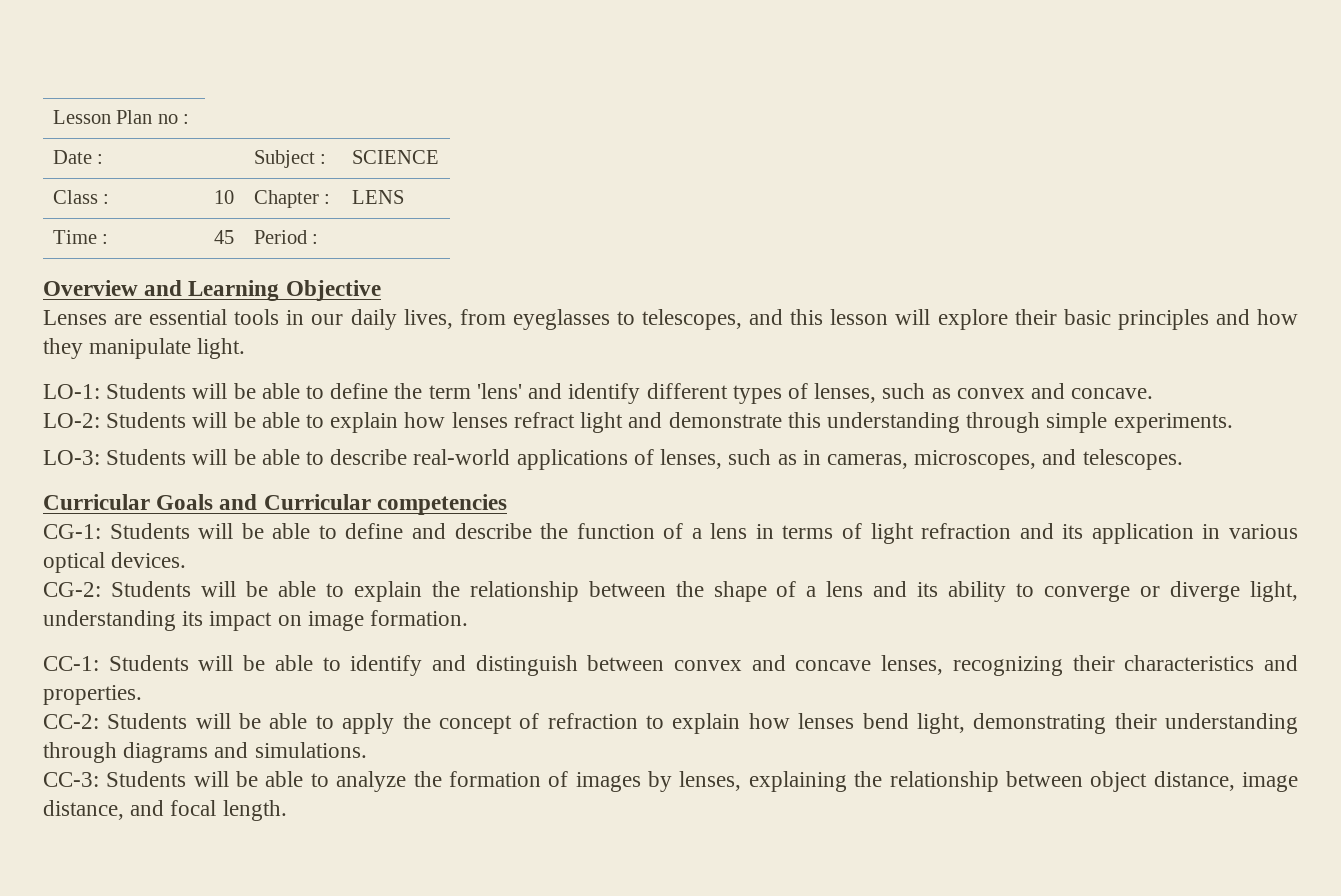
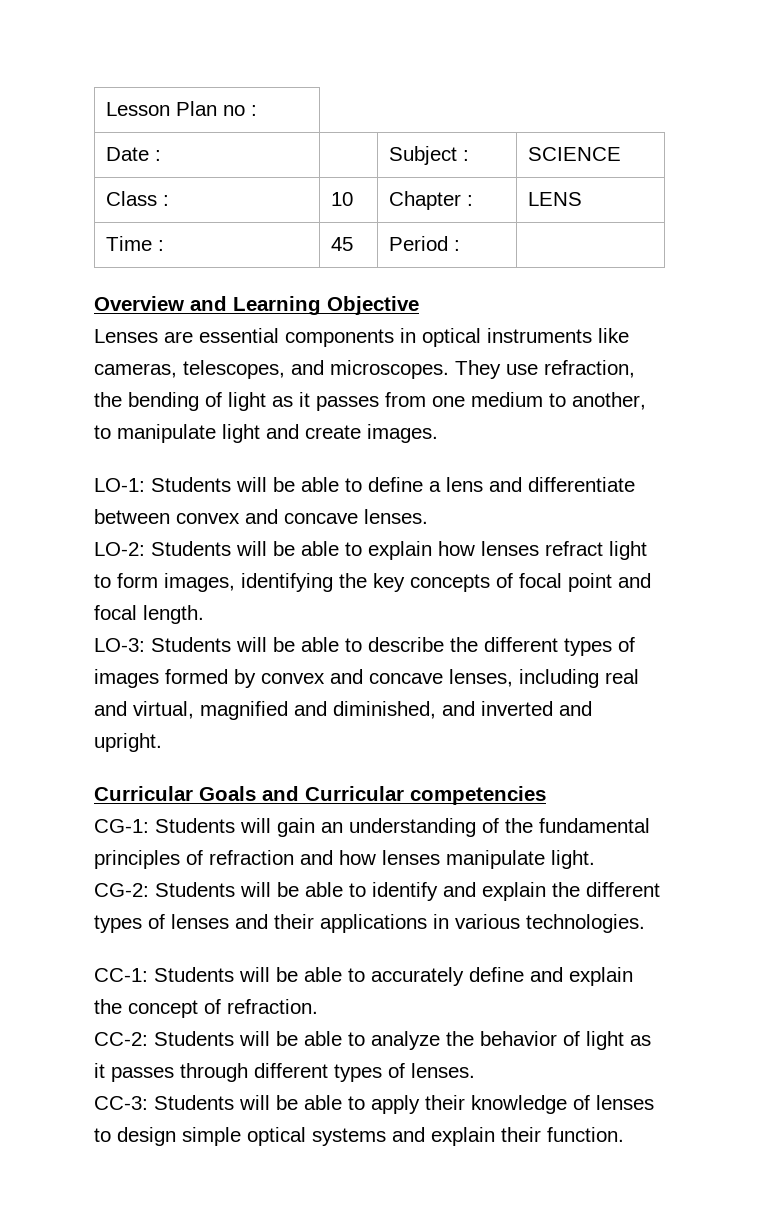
[234,309,1298,330] [43,338,246,359] tools in our daily lives, from eyeglasses to telescopes, and this lesson will explore their basic principles and how they manipulate light. -> [285,328,629,347] [94,360,635,379] [94,392,646,411] [94,424,438,443] components in optical instruments like cameras, telescopes, and microscopes. They use refraction, the bending of light as it passes from one medium to another, to manipulate light and create images.
[394,383,1154,404] the term 'lens' and identify different types of lenses, such as convex and concave. -> [429,477,635,492] [94,509,428,524] a lens and differentiate between convex and concave lenses.
[628,412,1233,433] and demonstrate this understanding through simple experiments. -> [94,573,651,592] [94,605,204,624] to form images, identifying the key concepts of focal point and focal length.
[413,449,1183,470] real-world applications of lenses, such as in cameras, microscopes, and telescopes. -> [450,637,635,656] [94,669,639,688] [94,701,592,720] [94,733,162,752] the different types of images formed by convex and concave lenses, including real and virtual, magnified and diminished, and inverted and upright.
[241,523,1298,544] [43,552,187,573] be able to define and describe the function of a lens in terms of light refraction and its application in various optical devices. -> [277,818,650,837] [94,850,595,869] gain an understanding of the fundamental principles of refraction and how lenses manipulate light.
[353,581,1299,602] [43,610,469,631] explain the relationship between the shape of a lens and its ability to converge or diverge light, understanding its impact on image formation. -> [372,882,660,901] [94,914,645,933] identify and explain the different types of lenses and their applications in various technologies.
[350,655,1299,676] [43,685,142,705] identify and distinguish between convex and concave lenses, recognizing their characteristics and properties. -> [371,967,633,986] [94,999,318,1018] accurately define and explain the concept of refraction.
[342,713,1298,734] [43,742,367,763] apply the concept of refraction to explain how lenses bend light, demonstrating their understanding through diagrams and simulations. -> [371,1031,651,1050] [94,1063,475,1082] analyze the behavior of light as it passes through different types of lenses.
[336,771,1298,792] [43,800,287,821] analyze the formation of images by lenses, explaining the relationship between object distance, image distance, and focal length. -> [371,1095,654,1114] [94,1127,624,1146] apply their knowledge of lenses to design simple optical systems and explain their function.

